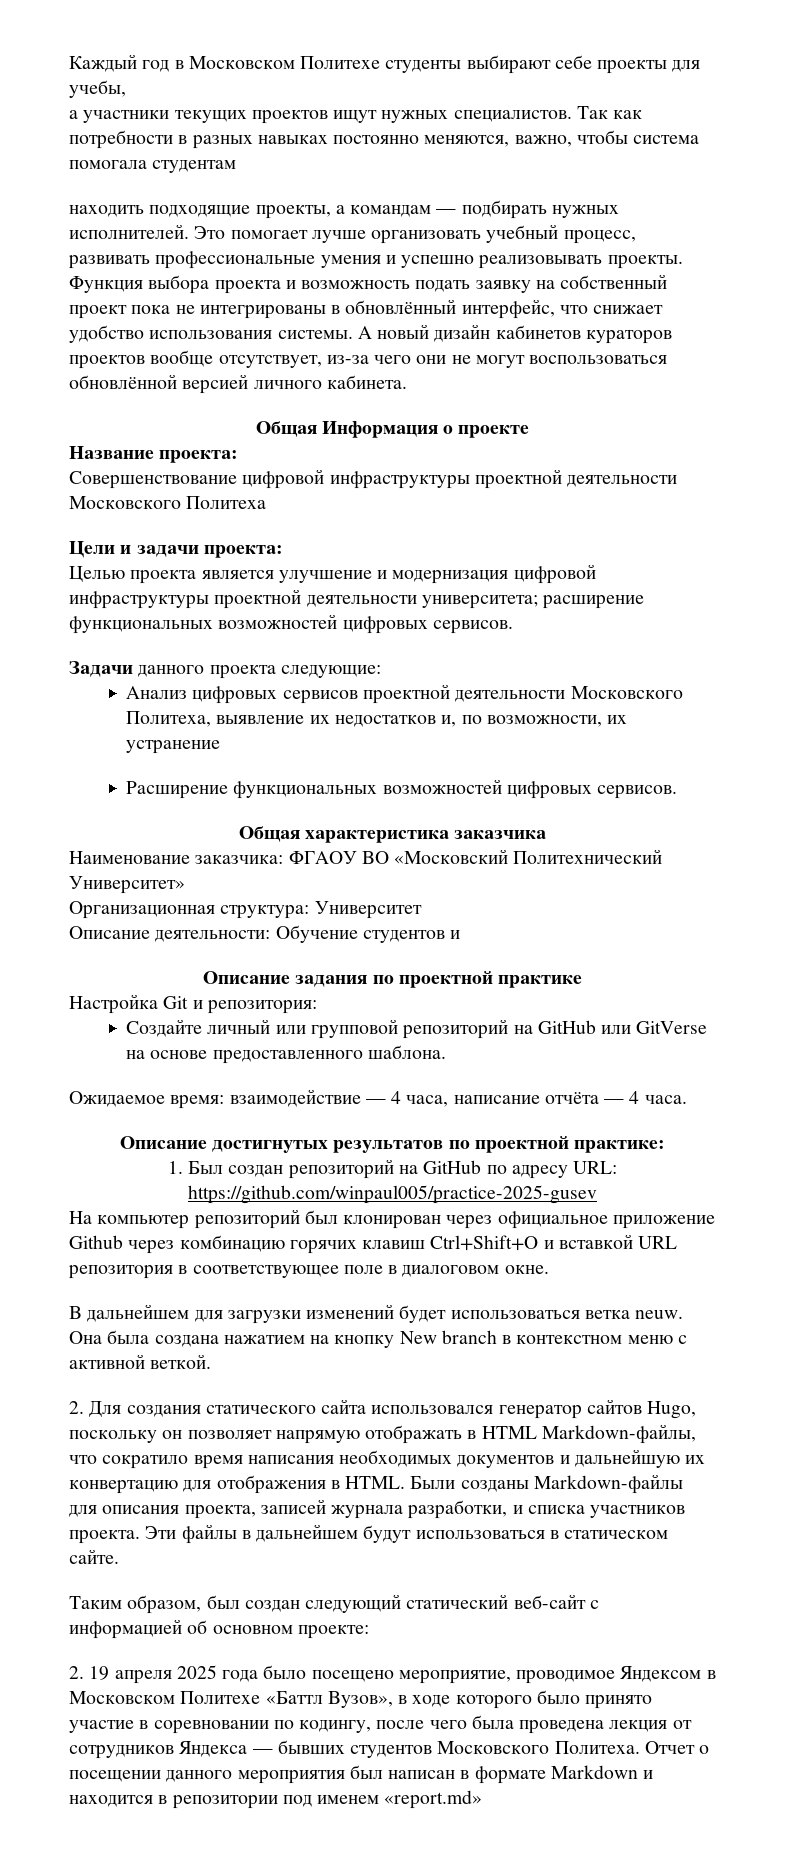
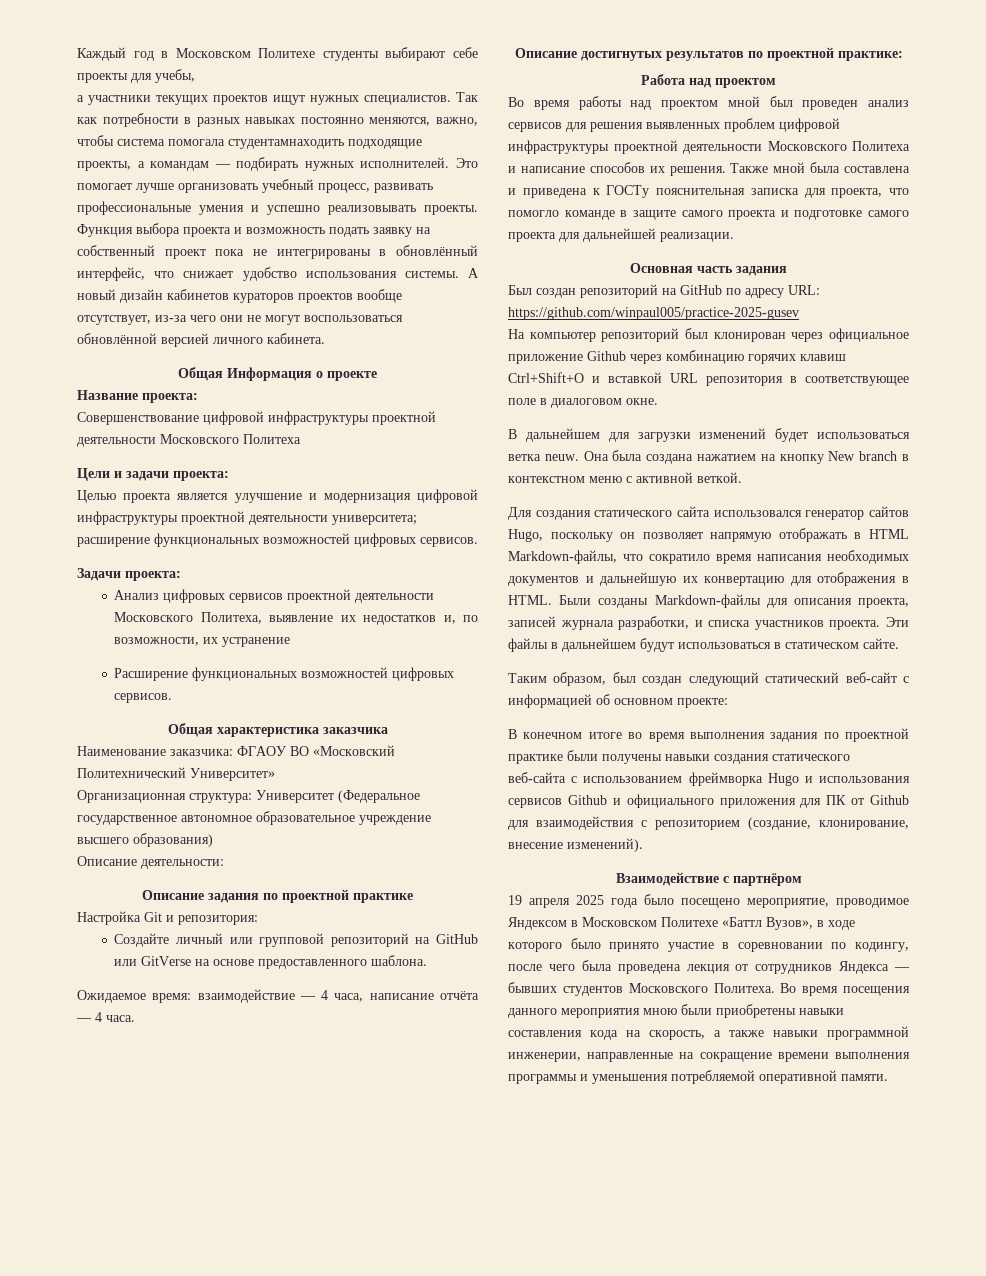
[152,160,237,173] [69,205,144,217] студентам // находить -> [228,139,344,149] студентамнаходить
[138,665,381,679] данного проекта следующие: -> [125,571,181,581] проекта:
(422, 910) none -> [338,790,420,803] [77,811,431,825] [77,833,213,847] (Федеральное государственное автономное образовательное учреждение высшего образования)
[275,925,461,943] Обучение студентов и -> (224, 864) none
[167,1161,183,1174] 1. -> [641,74,776,88] [508,96,909,110] [508,118,840,132] [508,140,910,154] [508,162,910,176] [508,185,909,198] [508,210,909,220] [508,228,734,242] [630,263,787,276] Работа над проектом // Во время работы над проектом мной был проведен анализ сервисов для решения выявленных проблем цифровой инфраструктуры проектной деятельности Московского Политеха и написание способов их решения. Также мной была составлена и приведена к ГОСТу пояснительная записка для проекта, что помогло команде в защите самого проекта и подготовке самого проекта для дальнейшей реализации. // Основная часть задания //
[69,1401,84,1414] 2. -> (742, 477) none
[69,1666,84,1679] 2. -> [508,728,909,742] [508,750,850,764] [508,772,910,786] [508,794,909,808] [508,816,909,830] [508,838,643,852] [615,872,802,886] В конечном итоге во время выполнения задания по проектной практике были получены навыки создания статического веб-сайта с использованием фреймворка Hugo и использования сервисов Github и официального приложения для ПК от Github для взаимодействия с репозиторием (создание, клонирование, внесение изменений). // Взаимодействие с партнёром //
[644,1741,710,1754] [69,1765,654,1784] [69,1790,483,1809] Отчет о посещении данного мероприятия был написан в формате Markdown и находится в репозитории под именем «report.md» -> [780,983,910,996] [508,1004,844,1018] [508,1026,909,1040] [508,1052,910,1062] [508,1070,888,1084] Во время посещения данного мероприятия мною были приобретены навыки составления кода на скорость, а также навыки программной инженерии, направленные на сокращение времени выполнения программы и уменьшения потребляемой оперативной памяти.

